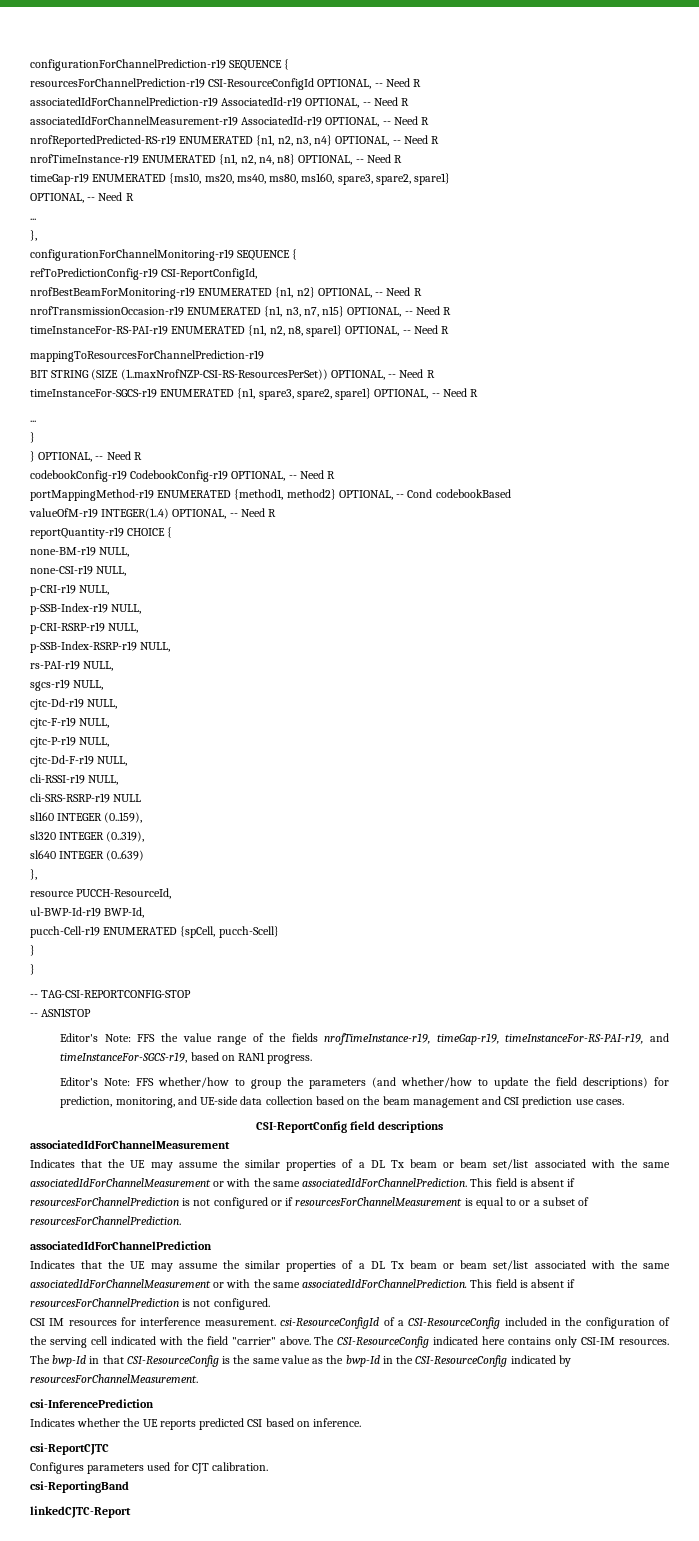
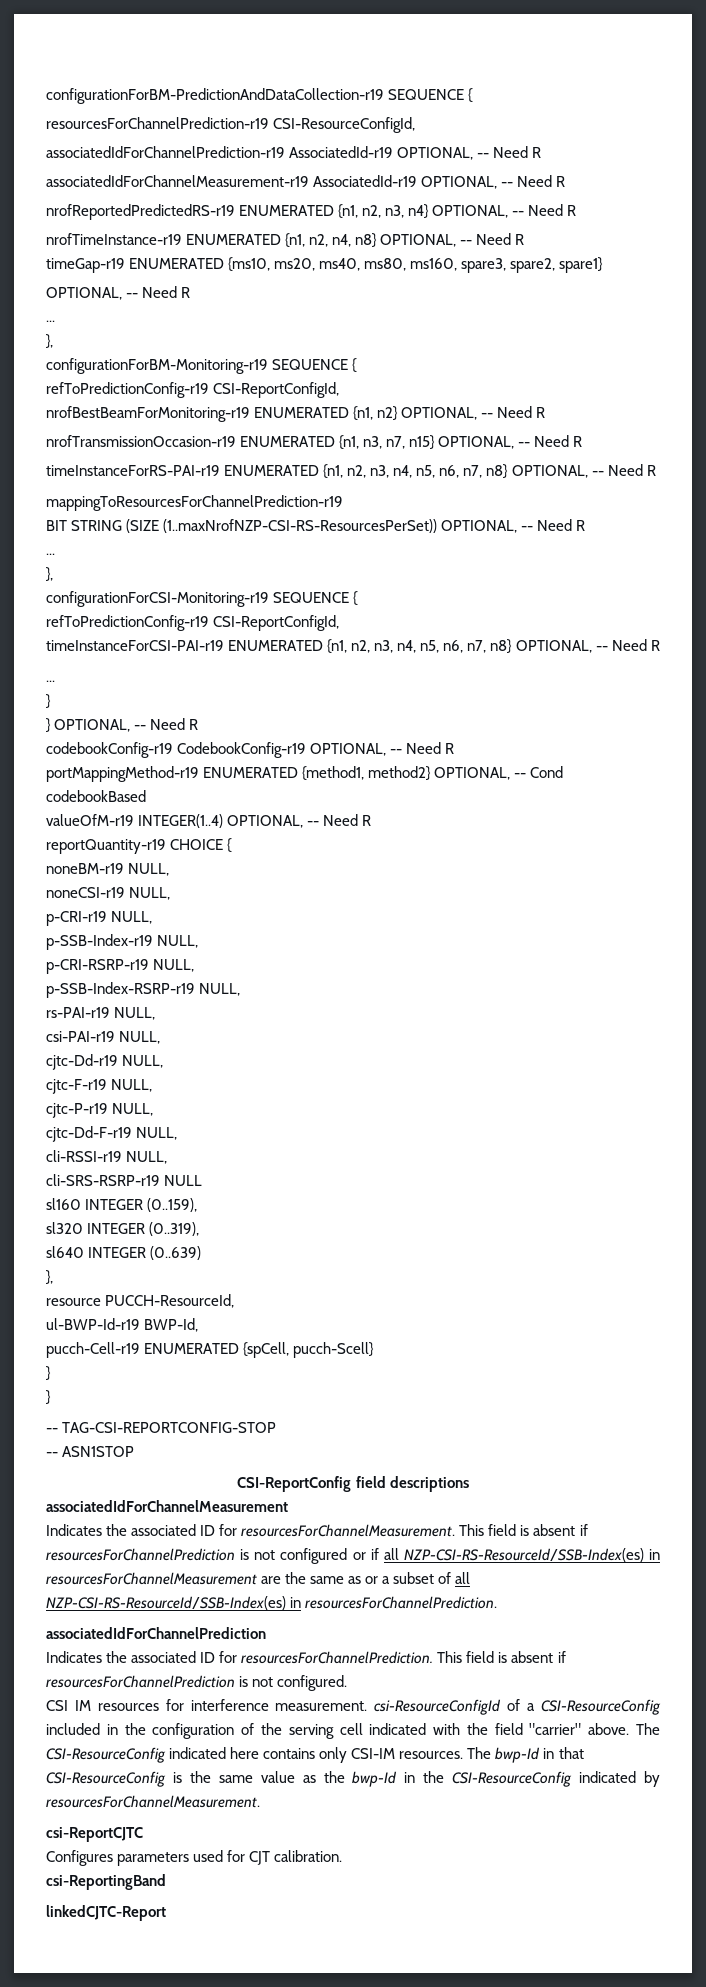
[30,59,226,71] configurationForChannelPrediction-r19 -> [46,88,384,104] configurationForBM-PredictionAndDataCollection-r19
[208,78,422,90] CSI-ResourceConfigId OPTIONAL, -- Need R -> [273,117,416,133] CSI-ResourceConfigId,
[30,135,176,147] nrofReportedPredicted-RS-r19 -> [46,204,235,220] nrofReportedPredictedRS-r19
[30,249,234,261] configurationForChannelMonitoring-r19 -> [46,358,268,374] configurationForBM-Monitoring-r19
[30,325,343,337] timeInstanceFor-RS-PAI-r19 ENUMERATED {n1, n2, n8, spare1} -> [46,464,509,479] timeInstanceForRS-PAI-r19 ENUMERATED {n1, n2, n3, n4, n5, n6, n7, n8}
[30,388,372,400] timeInstanceFor-SGCS-r19 ENUMERATED {n1, spare3, spare2, spare1} -> [46,553,55,555] [46,567,53,582] [46,591,359,607] [46,615,340,631] [46,639,513,654] ... // }, // configurationForCSI-Monitoring-r19 SEQUENCE { // refToPredictionConfig-r19 CSI-ReportConfigId, // timeInstanceForCSI-PAI-r19 ENUMERATED {n1, n2, n3, n4, n5, n6, n7, n8}
[30,546,130,557] [30,565,93,575] none-BM-r19 NULL, // none-CSI-r19 -> [46,863,170,876] [46,887,125,898] noneBM-r19 NULL, // noneCSI-r19
[30,679,70,691] sgcs-r19 -> [46,1031,115,1042] csi-PAI-r19
[60,1033,669,1045] [60,1052,313,1064] [60,1077,669,1089] [60,1096,624,1108] // Editor's Note: FFS the value range of the fields nrofTimeInstance-r19, timeGap-r19, timeInstanceFor-RS-PAI-r19, and timeInstanceFor-SGCS-r19, based on RAN1 progress. // Editor's Note: FFS whether/how to group the parameters (and whether/how to update the field descriptions) for prediction, monitoring, and UE-side data collection based on the beam management and CSI prediction use cases. -> (135, 1451) none
[81,1159,670,1171] [30,1178,468,1187] that the UE may assume the similar properties of a DL Tx beam or beam set/list associated with the same associatedIdForChannelMeasurement or with the same associatedIdForChannelPrediction. -> [106,1524,456,1537] the associated ID for resourcesForChannelMeasurement.
[295,1197,517,1209] resourcesForChannelMeasurement is equal to -> [383,1548,660,1562] [46,1572,362,1585] all NZP-CSI-RS-ResourceId/SSB-Index(es) in resourcesForChannelMeasurement are the same as
(590, 1201) none -> [455,1572,471,1584] [46,1596,302,1610] all NZP-CSI-RS-ResourceId/SSB-Index(es) in
[81,1260,670,1272] [30,1279,468,1288] that the UE may assume the similar properties of a DL Tx beam or beam set/list associated with the same associatedIdForChannelMeasurement or with the same associatedIdForChannelPrediction. -> [106,1651,434,1664] the associated ID for resourcesForChannelPrediction.
[30,1399,154,1408] [30,1418,362,1430] // csi-InferencePrediction // Indicates whether the UE reports predicted CSI based on inference. -> (260, 1801) none

